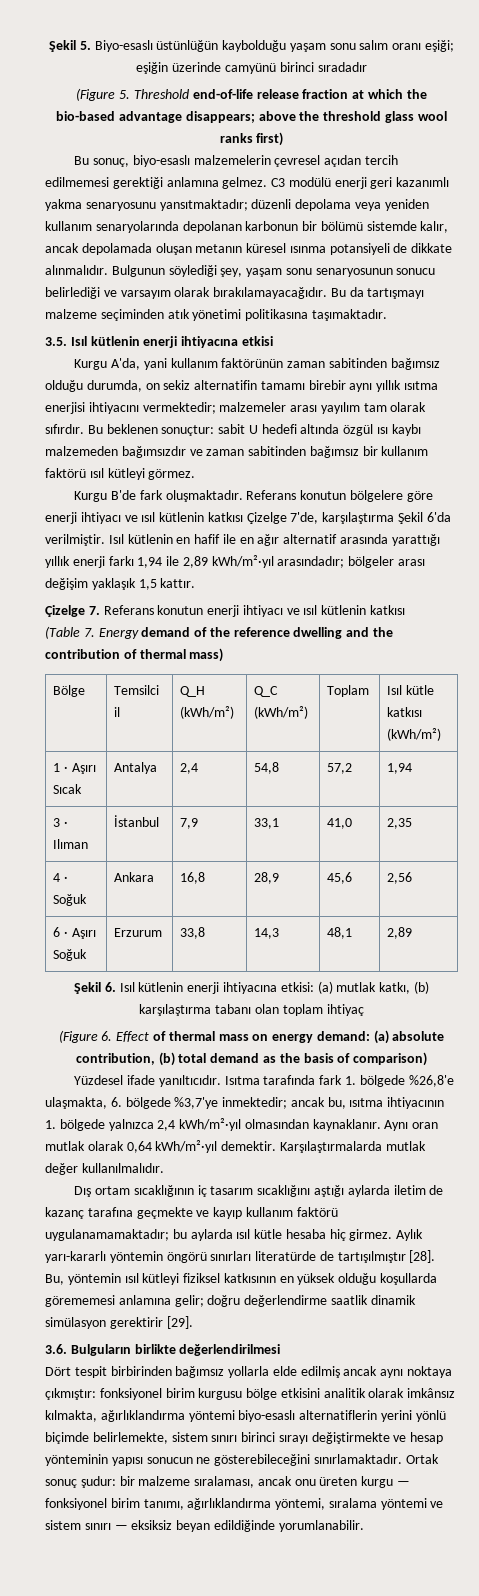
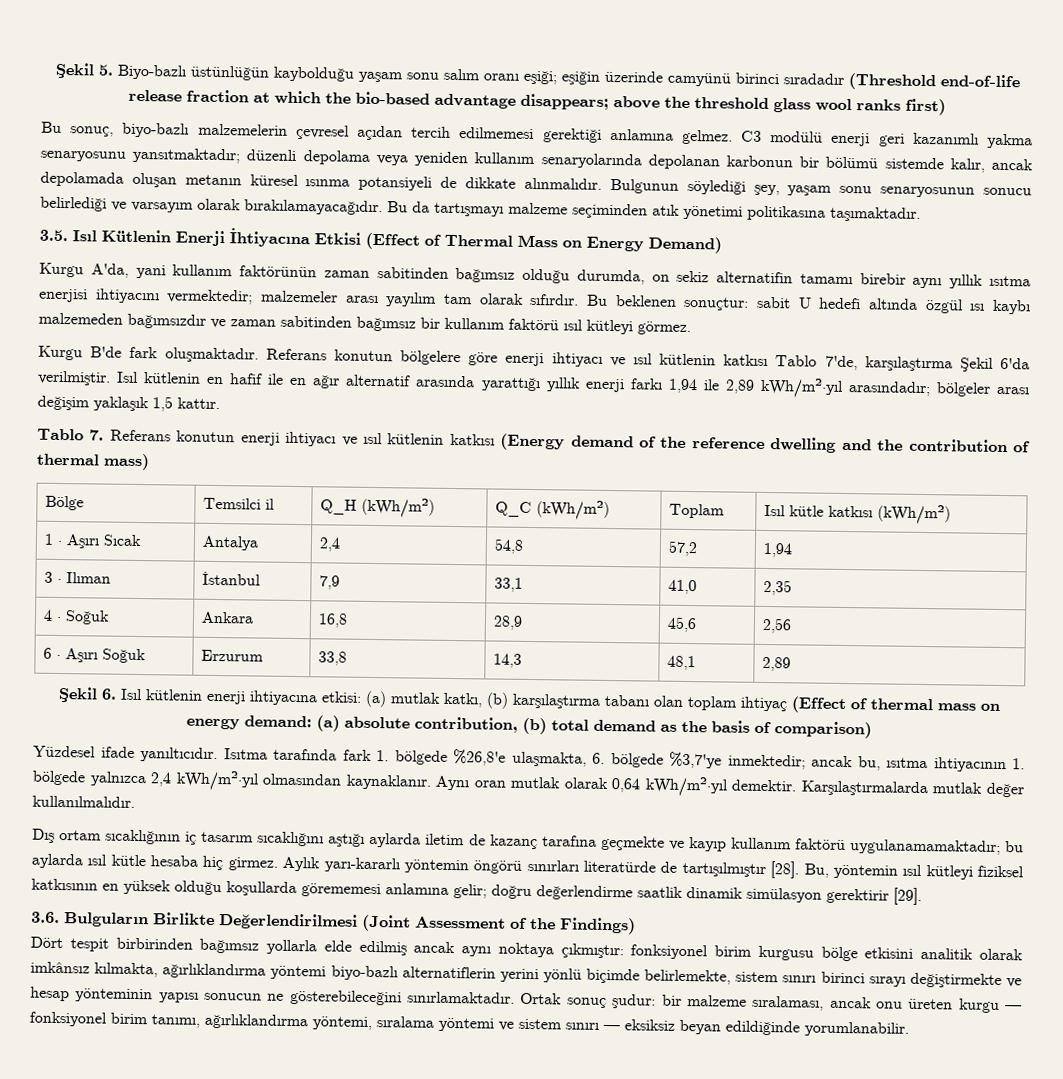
[94,40,153,52] Biyo-esaslı -> [116,64,187,80] Biyo-bazlı
[76,88,189,101] // (Figure 5. Threshold -> [847,72,936,91] (Threshold
[132,155,190,167] biyo-esaslı -> [122,122,190,138] biyo-bazlı
[90,336,273,348] kütlenin enerji ihtiyacına etkisi -> [101,228,722,254] Kütlenin Enerji İhtiyacına Etkisi (Effect of Thermal Mass on Energy Demand)
[246,512,287,524] Çizelge -> [775,355,818,367] Tablo
[45,605,85,617] Çizelge -> [37,428,84,441] Tablo
[45,626,139,639] // (Table 7. Energy -> [500,433,566,451] (Energy
[58,1030,150,1043] // (Figure 6. Effect -> [791,696,847,714] (Effect
[134,1344,281,1356] birlikte değerlendirilmesi -> [153,912,636,935] Birlikte Değerlendirilmesi (Joint Assessment of the Findings)
[238,1410,296,1422] biyo-esaslı -> [330,965,398,981] biyo-bazlı

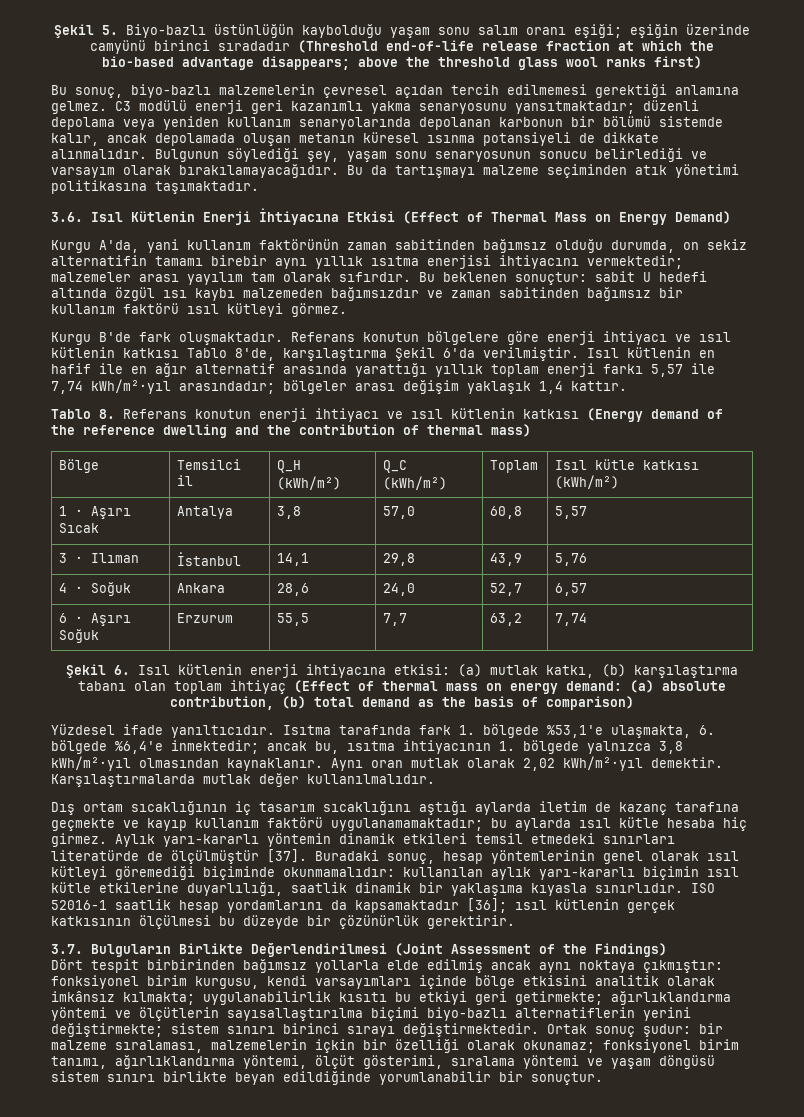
[39,229,68,242] 3.5. -> [51,212,83,222] 3.6.
[824,355,858,371] 7'de, -> [235,348,275,361] 8'de,
(581, 384) none -> [491,364,539,377] toplam
[667,378,755,394] 1,94 ile 2,89 -> [651,363,715,377] [51,381,83,394] 5,57 ile 7,74
[152,396,173,412] 1,5 -> [539,381,563,394] 1,4
[89,429,105,441] 7. -> [99,409,115,419] 8.
[318,537,341,552] [493,538,524,554] [667,540,697,557] [762,542,792,558] 2,4 | 54,8 | 57,2 | 1,94 -> [277,506,302,519] [383,506,416,519] [490,506,523,519] [555,506,588,519] 3,8 | 57,0 | 60,8 | 5,57
[318,575,340,590] [493,577,523,592] [667,579,697,595] [762,579,792,596] 7,9 | 33,1 | 41,0 | 2,35 -> [277,553,310,566] [383,553,416,566] [490,553,523,566] [555,553,588,566] 14,1 | 29,8 | 43,9 | 5,76
[317,613,348,628] [492,615,523,630] [666,616,697,633] [761,617,792,634] 16,8 | 28,9 | 45,6 | 2,56 -> [277,583,310,596] [383,583,416,596] [490,583,523,596] [555,583,588,596] 28,6 | 24,0 | 52,7 | 6,57
[317,651,347,666] [492,653,522,668] [666,655,696,671] [761,656,791,672] 33,8 | 14,3 | 48,1 | 2,89 -> [277,613,310,626] [383,613,408,626] [490,613,523,626] [555,613,588,626] 55,5 | 7,7 | 63,2 | 7,74
[453,749,506,766] %26,8'e -> [547,725,603,738] %53,1'e
[669,751,722,769] %3,7'ye -> [115,741,163,754] %6,4'e
[150,772,173,787] 2,4 -> [659,741,683,754] 3,8
[611,778,641,793] 0,64 -> [523,758,555,771] 2,02
[473,859,1024,880] [31,878,922,905] [31,911,60,924] öngörü sınırları literatürde de tartışılmıştır [28]. Bu, yöntemin ısıl kütleyi fiziksel katkısının en yüksek olduğu koşullarda görememesi anlamına gelir; doğru değerlendirme saatlik dinamik simülasyon gerektirir [29]. // 3.6. -> [339,833,675,844] [51,849,739,864] [51,866,739,880] [51,882,715,896] [51,898,675,913] [51,915,515,929] [51,944,83,954] dinamik etkileri temsil etmedeki sınırları literatürde de ölçülmüştür [37]. Buradaki sonuç, hesap yöntemlerinin genel olarak ısıl kütleyi göremediği biçiminde okunmamalıdır: kullanılan aylık yarı-kararlı biçimin ısıl kütle etkilerine duyarlılığı, saatlik dinamik bir yaklaşıma kıyasla sınırlıdır. ISO 52016-1 saatlik hesap yordamlarını da kapsamaktadır [36]; ısıl kütlenin gerçek katkısının ölçülmesi bu düzeyde bir çözünürlük gerektirir. // 3.7.
[757,945,814,961] kurgusu -> [195,975,467,989] kurgusu, kendi varsayımları içinde
[94,962,1022,989] [30,986,516,1006] kılmakta, ağırlıklandırma yöntemi biyo-bazlı alternatiflerin yerini yönlü biçimde belirlemekte, sistem sınırı birinci sırayı değiştirmekte ve hesap yönteminin yapısı sonucun ne gösterebileceğini sınırlamaktadır. -> [123,991,731,1005] [51,1007,691,1021] [51,1023,539,1037] kılmakta; uygulanabilirlik kısıtı bu etkiyi geri getirmekte; ağırlıklandırma yöntemi ve ölçütlerin sayısallaştırılma biçimi biyo-bazlı alternatiflerin yerini değiştirmekte; sistem sınırı birinci sırayı değiştirmektedir.
[829,996,1023,1013] ancak onu üreten kurgu — -> [211,1039,595,1053] malzemelerin içkin bir özelliği olarak okunamaz;
(372, 1023) none -> [315,1055,443,1069] ölçüt gösterimi,
[518,1018,909,1037] sistem sınırı — eksiksiz beyan edildiğinde yorumlanabilir. -> [611,1055,715,1069] [51,1071,603,1085] yaşam döngüsü sistem sınırı birlikte beyan edildiğinde yorumlanabilir bir sonuçtur.

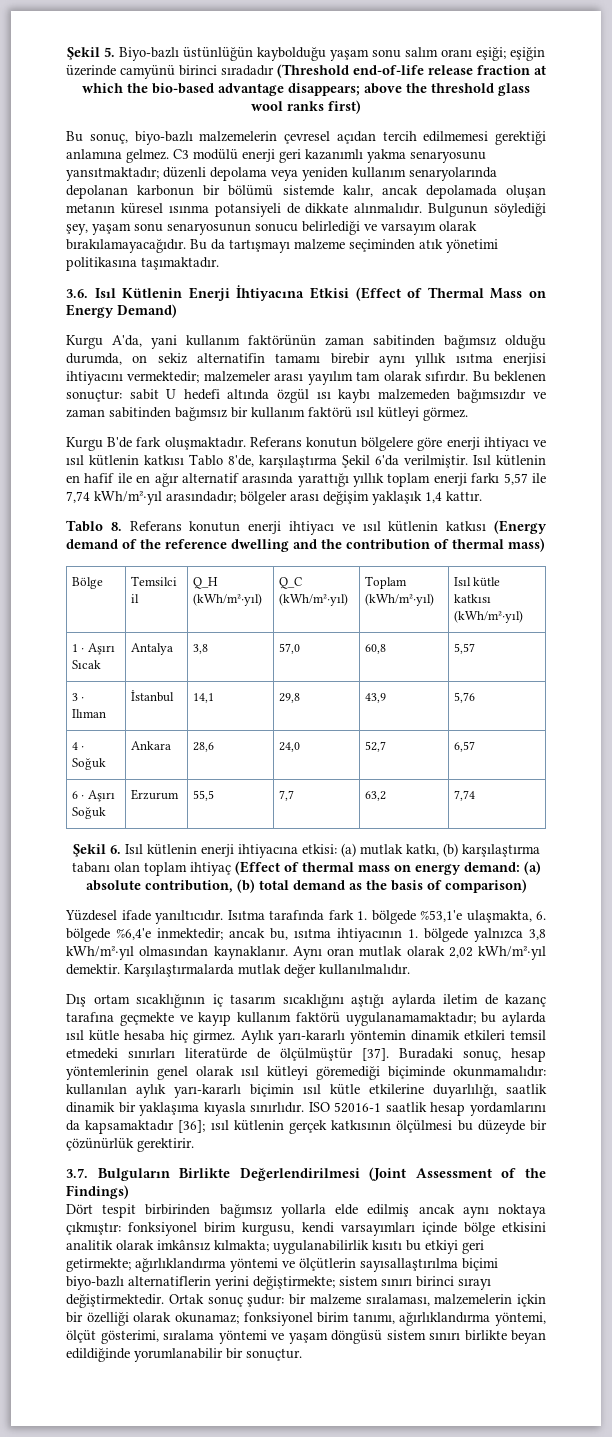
[277,476,342,490] (kWh/m²) -> [192,593,262,606] (kWh/m²·yıl)
[383,476,448,490] (kWh/m²) -> [278,593,348,606] (kWh/m²·yıl)
(539, 466) none -> [364,593,434,606] (kWh/m²·yıl)
[555,475,620,489] (kWh/m²) -> [453,610,523,623] (kWh/m²·yıl)

